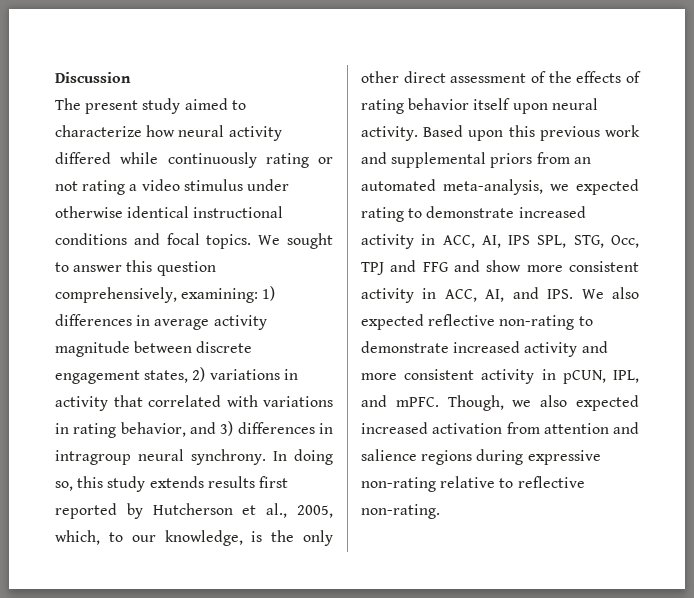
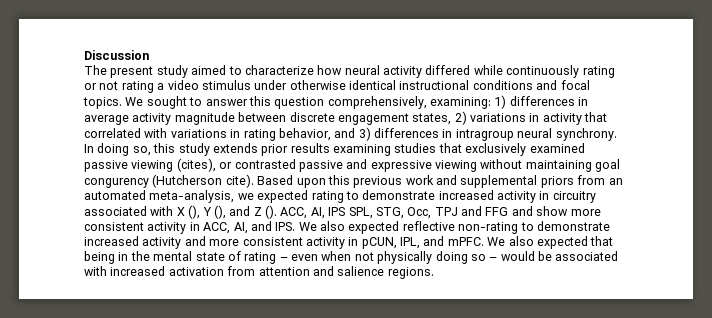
[207,476,288,488] [55,503,333,519] [55,530,333,546] [361,71,641,83] [361,98,598,114] [361,126,418,141] results first reported by Hutcherson et al., 2005, which, to our knowledge, is the only other direct assessment of the effects of rating behavior itself upon neural activity. -> [261,143,585,156] [84,158,621,172] [84,174,254,188] prior results examining studies that exclusively examined passive viewing (cites), or contrasted passive and expressive viewing without maintaining goal congurency (Hutcherson cite).
(436, 239) none -> [552,191,596,203] [84,205,277,219] circuitry associated with X (), Y (), and Z ().
[447,395,639,411] Though, we also expected -> [487,236,614,249] [84,251,619,264] [84,266,107,276] We also expected that being in the mental state of rating – even when not physically doing so – would be associated with
[421,449,601,465] [361,476,585,492] [361,504,440,519] regions during expressive non-rating relative to reflective non-rating. -> [387,267,434,279] regions.

